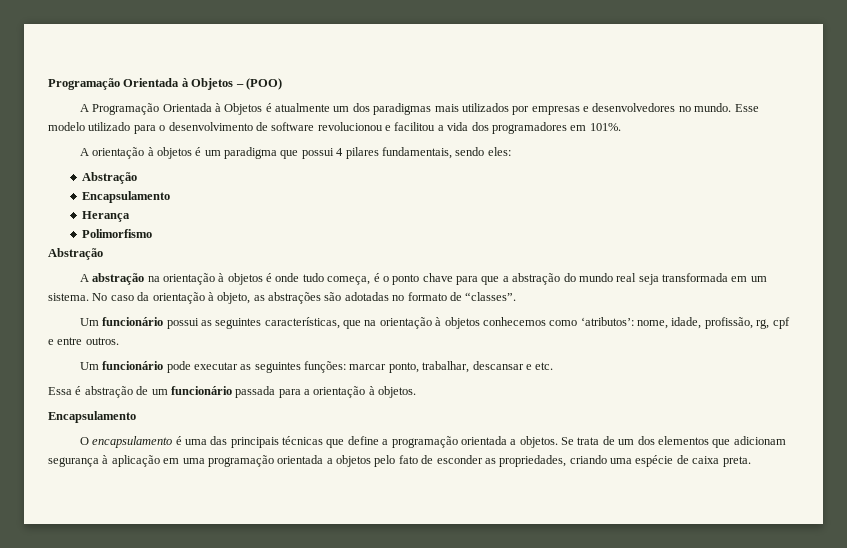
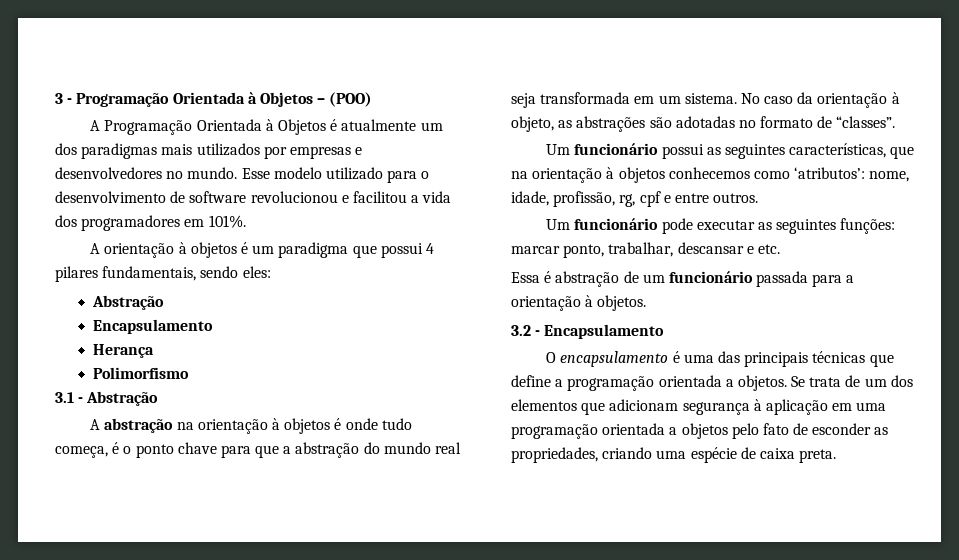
(48, 84) none -> [55,93,73,104] 3 -
(152, 233) none -> [55,392,84,403] 3.1 -
(417, 392) none -> [511,325,541,336] 3.2 -

